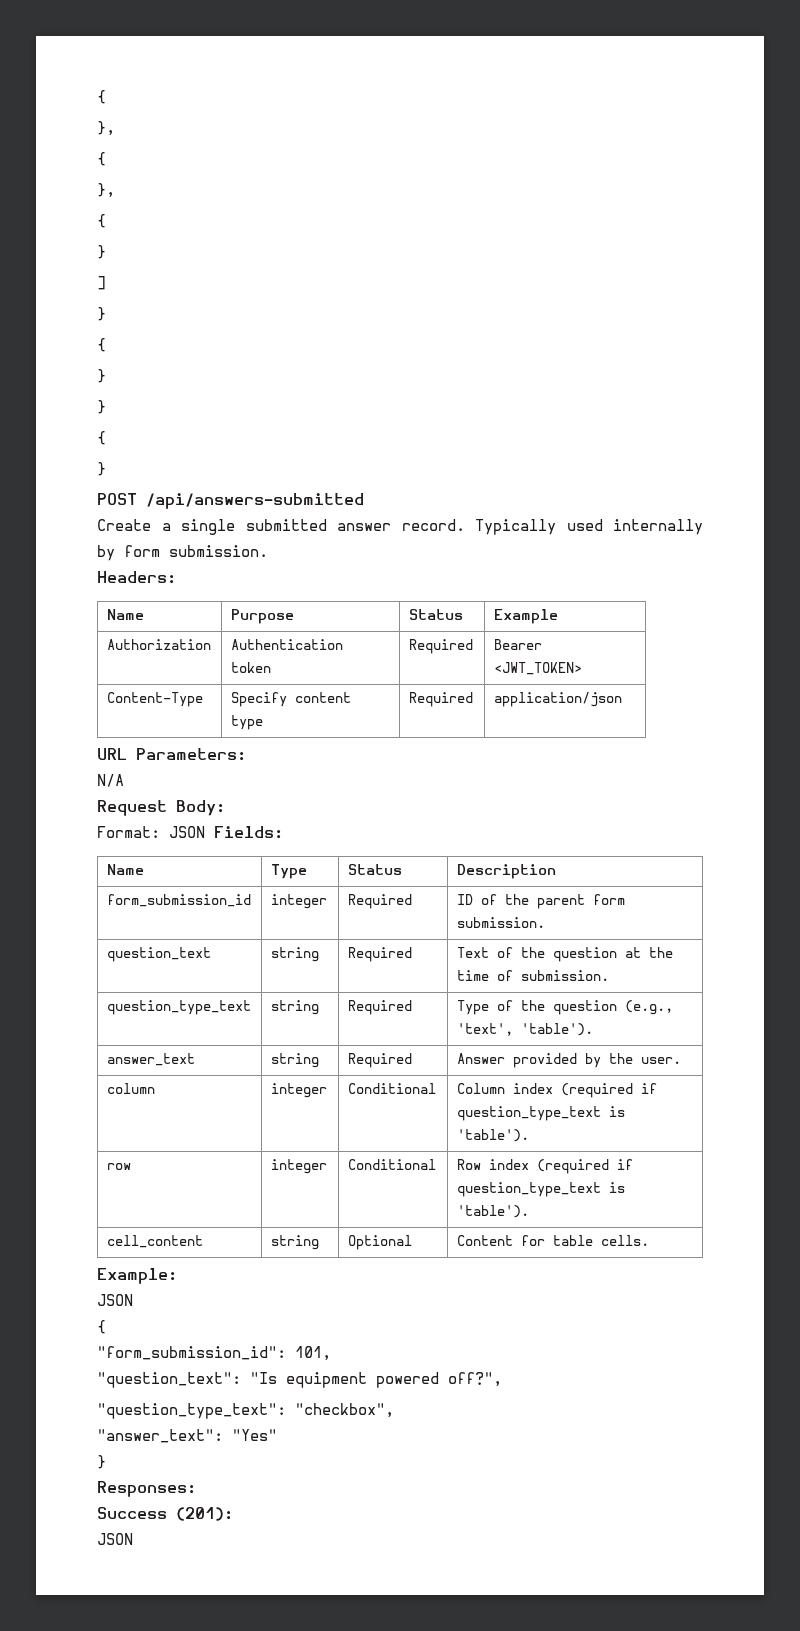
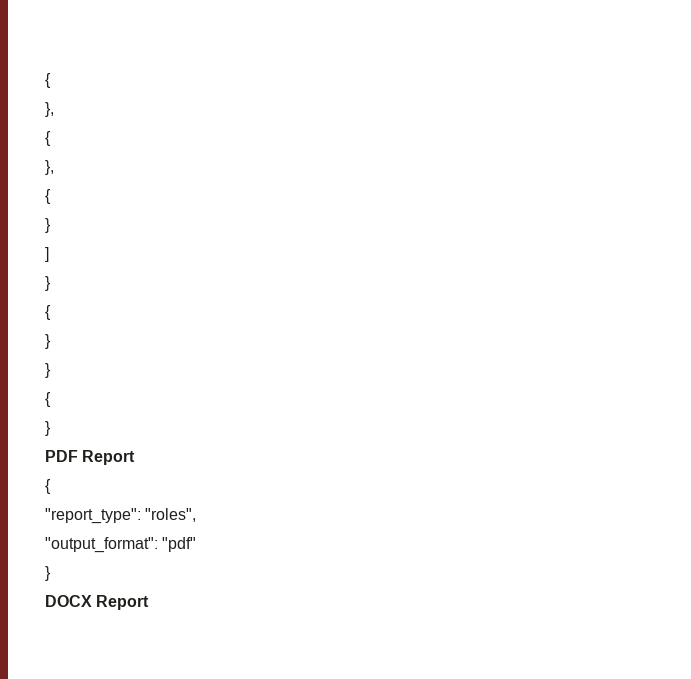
[97,493,364,509] [97,519,703,535] [97,545,268,561] [97,571,176,584] [106,609,144,620] [230,609,294,624] [408,609,463,620] [493,609,558,624] [106,639,211,650] [230,639,343,650] [230,662,271,673] [408,639,473,654] [493,639,542,650] [493,662,582,675] [106,692,203,707] [230,692,351,707] [230,715,263,730] [408,692,473,707] [493,692,622,707] [97,748,246,761] [97,774,124,787] [97,800,225,816] [97,826,283,839] [106,864,144,875] [270,864,307,879] [347,864,402,875] [456,864,556,879] [106,894,251,907] [270,894,327,909] [347,894,412,909] [456,894,625,909] [456,917,545,928] [106,947,211,962] [270,947,319,962] [347,947,412,962] [456,947,673,962] [456,970,609,981] [106,1000,251,1015] [270,1000,319,1015] [347,1000,412,1015] [456,1000,673,1015] [456,1023,593,1036] [106,1053,195,1066] [270,1053,319,1068] [347,1053,412,1068] [456,1053,681,1068] [106,1083,155,1094] [270,1083,327,1098] [347,1083,436,1094] [456,1083,657,1098] [456,1106,625,1121] [456,1129,529,1142] [106,1163,131,1170] [270,1159,327,1174] [347,1159,436,1170] [456,1159,633,1174] [456,1182,625,1197] [456,1205,529,1218] [106,1235,203,1248] [270,1235,319,1250] [347,1235,412,1250] [456,1235,649,1246] [97,1268,177,1284] [97,1294,133,1306] [97,1320,106,1334] [97,1346,331,1361] [97,1372,502,1388] [97,1403,394,1419] [97,1429,277,1443] [97,1455,106,1469] [97,1481,196,1497] [97,1507,233,1521] [97,1533,133,1545] POST /api/answers-submitted // Create a single submitted answer record. Typically used internally by form submission. // Headers: // Name | Purpose | Status | Example // Authorization | Authentication token | Required | Bearer <JWT_TOKEN> // Content-Type | Specify content type | Required | application/json // URL Parameters: // N/A // Request Body: // Format: JSON Fields: // Name | Type | Status | Description // form_submission_id | integer | Required | ID of the parent form submission. // question_text | string | Required | Text of the question at the time of submission. // question_type_text | string | Required | Type of the question (e.g., 'text', 'table'). // answer_text | string | Required | Answer provided by the user. // column | integer | Conditional | Column index (required if question_type_text is 'table'). // row | integer | Conditional | Row index (required if question_type_text is 'table'). // cell_content | string | Optional | Content for table cells. // Example: // JSON // { // "form_submission_id": 101, // "question_text": "Is equipment powered off?", // "question_type_text": "checkbox", // "answer_text": "Yes" // } // Responses: // Success (201): // JSON -> [45,450,136,465] [45,479,51,494] [45,508,197,524] [45,537,197,553] [45,566,51,581] [45,595,150,610] PDF Report // { // "report_type": "roles", // "output_format": "pdf" // } // DOCX Report

